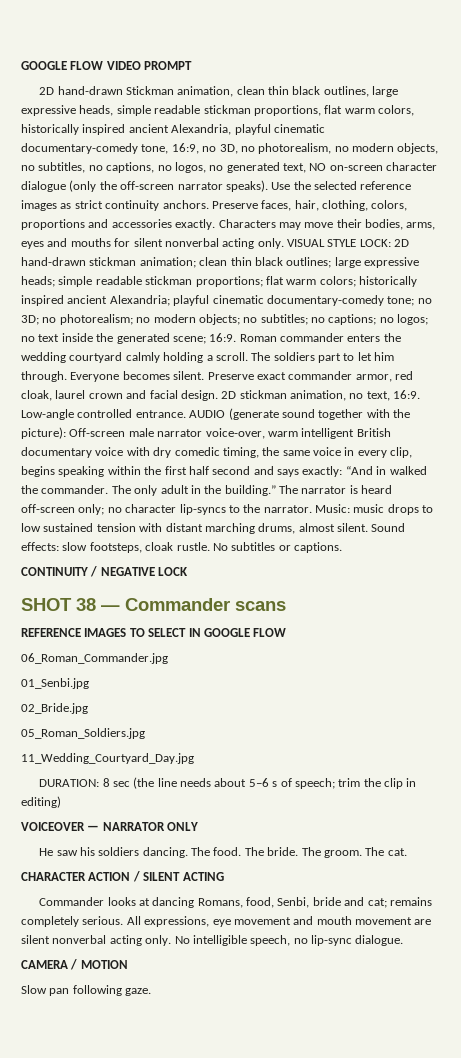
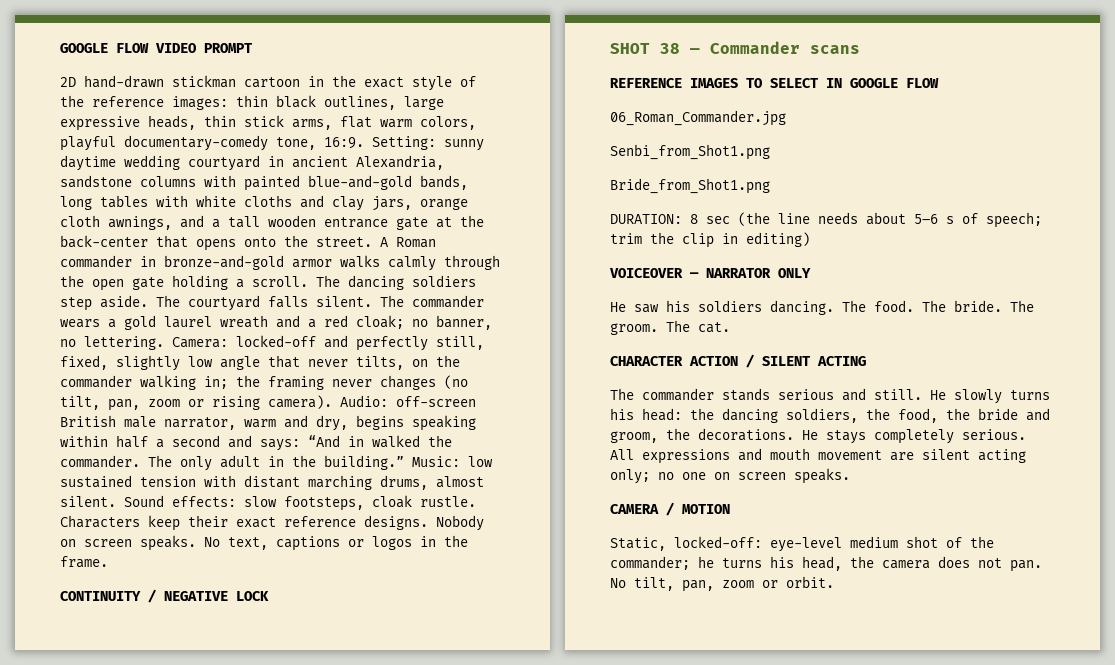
[125,86,265,97] Stickman animation, clean -> [172,75,476,91] [60,95,228,110] stickman cartoon in the exact style of the reference images:
[116,105,414,116] [21,124,325,135] [21,143,439,154] [21,162,438,173] [21,180,412,192] [21,200,408,211] [21,219,436,230] [21,238,410,249] [21,257,419,268] [21,276,417,287] [21,295,432,306] [21,314,429,325] [21,333,401,344] [21,352,395,363] [21,371,413,382] [21,390,421,401] [21,408,410,420] [21,427,391,439] [21,447,413,458] [21,466,343,477] simple readable stickman proportions, flat warm colors, historically inspired ancient Alexandria, playful cinematic documentary-comedy tone, 16:9, no 3D, no photorealism, no modern objects, no subtitles, no captions, no logos, no generated text, NO on-screen character dialogue (only the off-screen narrator speaks). Use the selected reference images as strict continuity anchors. Preserve faces, hair, clothing, colors, proportions and accessories exactly. Characters may move their bodies, arms, eyes and mouths for silent nonverbal acting only. VISUAL STYLE LOCK: 2D hand-drawn stickman animation; clean thin black outlines; large expressive heads; simple readable stickman proportions; flat warm colors; historically inspired ancient Alexandria; playful cinematic documentary-comedy tone; no 3D; no photorealism; no modern objects; no subtitles; no captions; no logos; no text inside the generated scene; 16:9. Roman commander enters the wedding courtyard calmly holding a scroll. The soldiers part to let him through. Everyone becomes silent. Preserve exact commander armor, red cloak, laurel crown and facial design. 2D stickman animation, no text, 16:9. Low-angle controlled entrance. AUDIO (generate sound together with the picture): Off-screen male narrator voice-over, warm intelligent British documentary voice with dry comedic timing, the same voice in every clip, begins speaking within the first half second and says exactly: -> [204,115,476,130] [60,135,484,151] [60,155,444,171] [60,175,468,191] [60,195,468,211] [60,215,484,230] [60,235,436,251] [60,255,500,271] [60,275,476,291] [60,295,484,311] [60,315,492,330] [60,335,484,351] [60,355,460,371] [60,375,468,390] [60,395,476,411] [60,415,476,431] [60,435,300,451] thin stick arms, flat warm colors, playful documentary-comedy tone, 16:9. Setting: sunny daytime wedding courtyard in ancient Alexandria, sandstone columns with painted blue-and-gold bands, long tables with white cloths and clay jars, orange cloth awnings, and a tall wooden entrance gate at the back-center that opens onto the street. A Roman commander in bronze-and-gold armor walks calmly through the open gate holding a scroll. The dancing soldiers step aside. The courtyard falls silent. The commander wears a gold laurel wreath and a red cloak; no banner, no lettering. Camera: locked-off and perfectly still, fixed, slightly low angle that never tilts, on the commander walking in; the framing never changes (no tilt, pan, zoom or rising camera). Audio: off-screen British male narrator, warm and dry, begins speaking within half a second and says:
[279,485,393,494] [21,504,434,515] The narrator is heard off-screen only; no character lip-syncs to the narrator. Music: music drops to -> [412,456,460,467] Music:
[212,542,342,553] No subtitles or captions. -> [60,515,484,531] [60,535,468,551] [60,556,108,568] Characters keep their exact reference designs. Nobody on screen speaks. No text, captions or logos in the frame.
[21,678,89,689] [21,703,88,714] [21,728,145,739] [21,753,194,764] 01_Senbi.jpg // 02_Bride.jpg // 05_Roman_Soldiers.jpg // 11_Wedding_Courtyard_Day.jpg -> [610,144,770,160] [610,178,770,194] Senbi_from_Shot1.png // Bride_from_Shot1.png
[39,897,432,908] [21,916,291,927] Commander looks at dancing Romans, food, Senbi, bride and cat; remains completely serious. All expressions, eye movement -> [610,388,1050,404] [610,408,1050,423] [610,428,1026,444] [610,449,730,464] The commander stands serious and still. He slowly turns his head: the dancing soldiers, the food, the bride and groom, the decorations. He stays completely serious. All expressions
[52,935,404,946] [21,959,128,970] [21,985,152,996] nonverbal acting only. No intelligible speech, no lip-sync dialogue. // CAMERA / MOTION // Slow pan following gaze. -> [978,449,1026,463] [610,468,850,484] [610,502,730,516] [610,536,994,552] [610,556,1042,572] [610,576,834,592] acting only; no one on screen speaks. // CAMERA / MOTION // Static, locked-off: eye-level medium shot of the commander; he turns his head, the camera does not pan. No tilt, pan, zoom or orbit.

